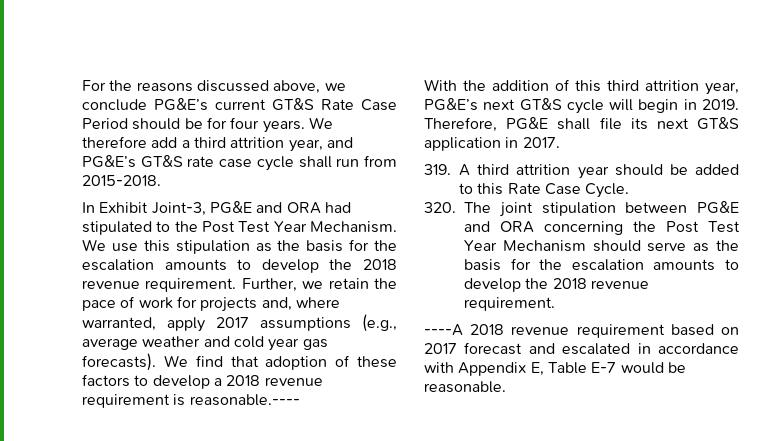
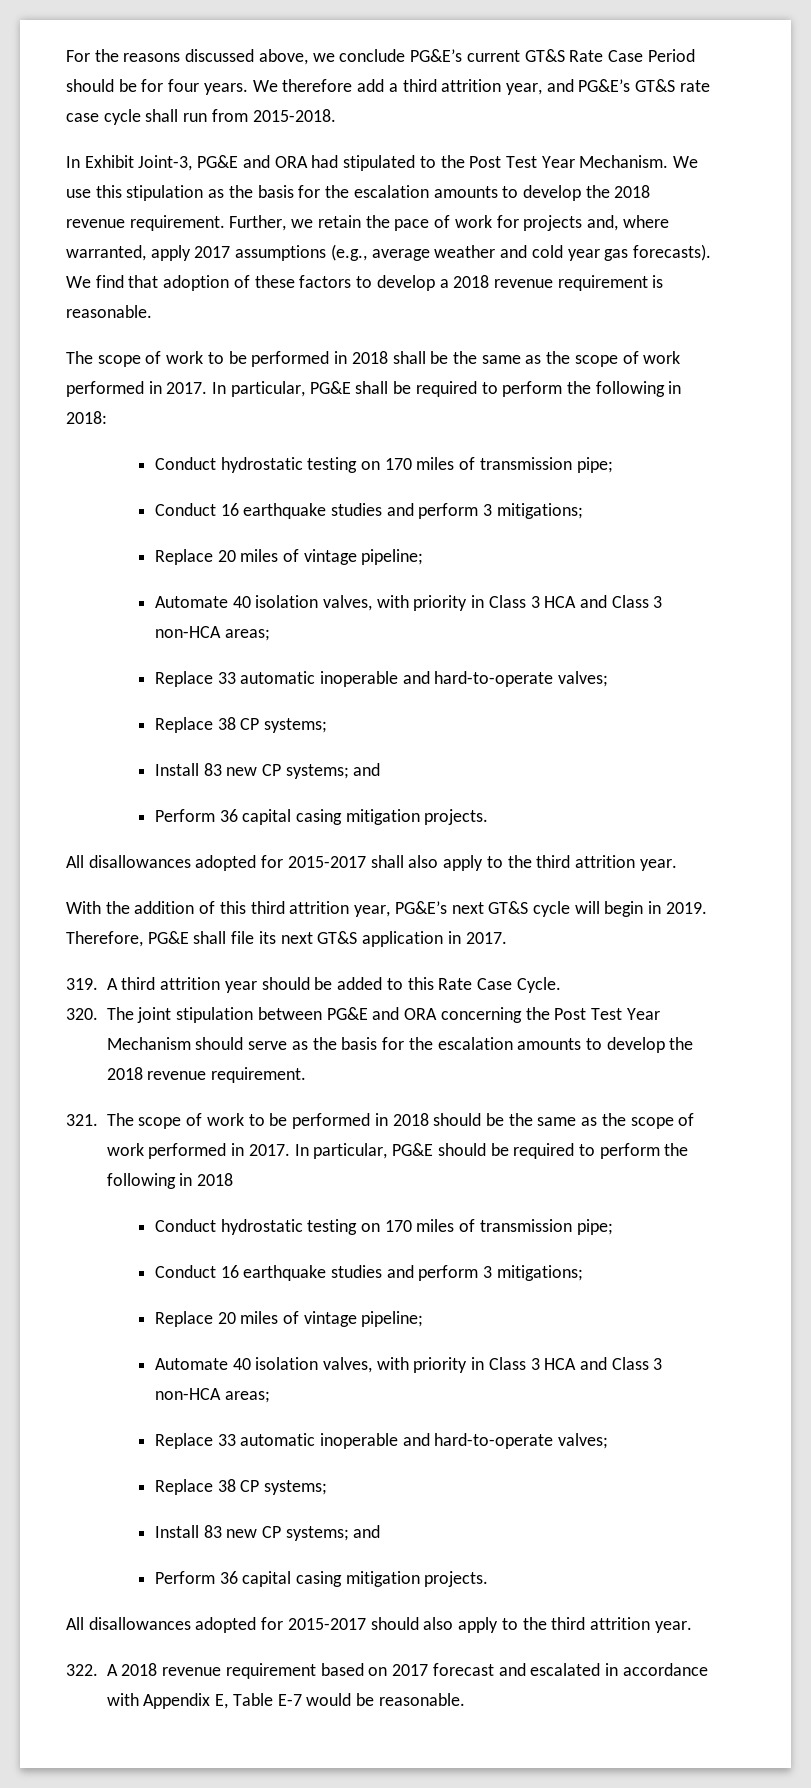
[189,394,300,406] reasonable.---- -> [66,305,152,318] [66,351,681,367] [66,381,682,397] [66,411,107,424] [154,457,613,473] [154,503,583,519] [154,549,424,565] [154,595,663,611] [154,626,270,641] [154,671,609,687] [154,717,327,733] [154,763,381,779] [154,809,489,825] [66,855,677,871] reasonable. // The scope of work to be performed in 2018 shall be the same as the scope of work performed in 2017. In particular, PG&E shall be required to perform the following in 2018: // Conduct hydrostatic testing on 170 miles of transmission pipe; // Conduct 16 earthquake studies and perform 3 mitigations; // Replace 20 miles of vintage pipeline; // Automate 40 isolation valves, with priority in Class 3 HCA and Class 3 non-HCA areas; // Replace 33 automatic inoperable and hard-to-operate valves; // Replace 38 CP systems; // Install 83 new CP systems; and // Perform 36 capital casing mitigation projects. // All disallowances adopted for 2015-2017 shall also apply to the third attrition year.
[424,324,463,336] ----A -> [66,1113,695,1129] [106,1143,689,1159] [106,1173,234,1189] [154,1219,613,1235] [154,1265,583,1281] [154,1311,424,1327] [154,1357,663,1373] [154,1388,270,1403] [154,1433,609,1449] [154,1479,327,1495] [154,1525,381,1541] [154,1571,489,1587] [66,1617,692,1633] [66,1664,118,1676] 321. The scope of work to be performed in 2018 should be the same as the scope of work performed in 2017. In particular, PG&E should be required to perform the following in 2018 // Conduct hydrostatic testing on 170 miles of transmission pipe; // Conduct 16 earthquake studies and perform 3 mitigations; // Replace 20 miles of vintage pipeline; // Automate 40 isolation valves, with priority in Class 3 HCA and Class 3 non-HCA areas; // Replace 33 automatic inoperable and hard-to-operate valves; // Replace 38 CP systems; // Install 83 new CP systems; and // Perform 36 capital casing mitigation projects. // All disallowances adopted for 2015-2017 should also apply to the third attrition year. // 322. A

